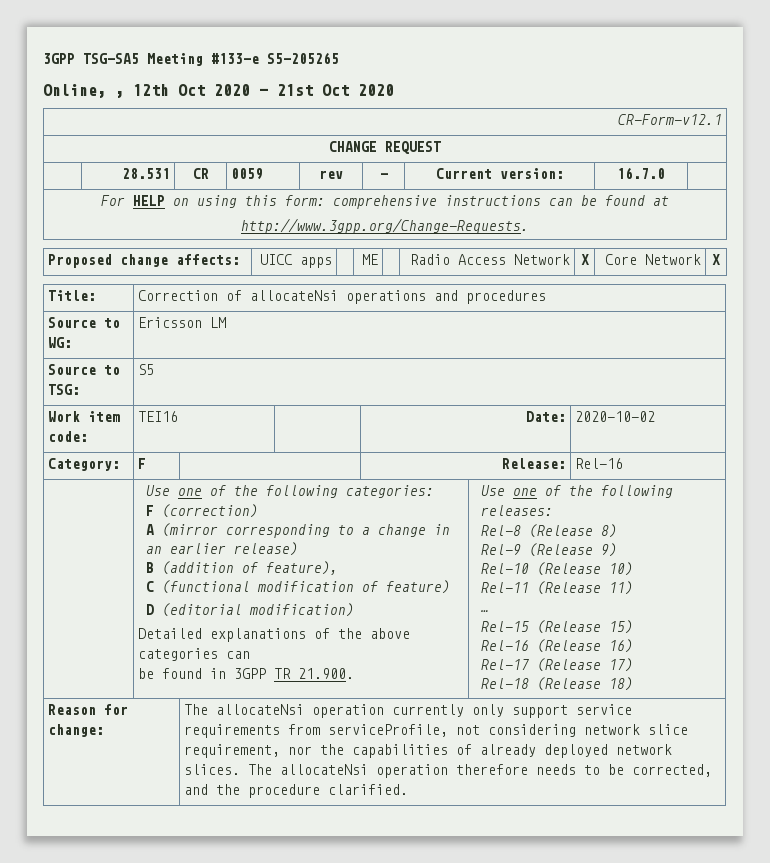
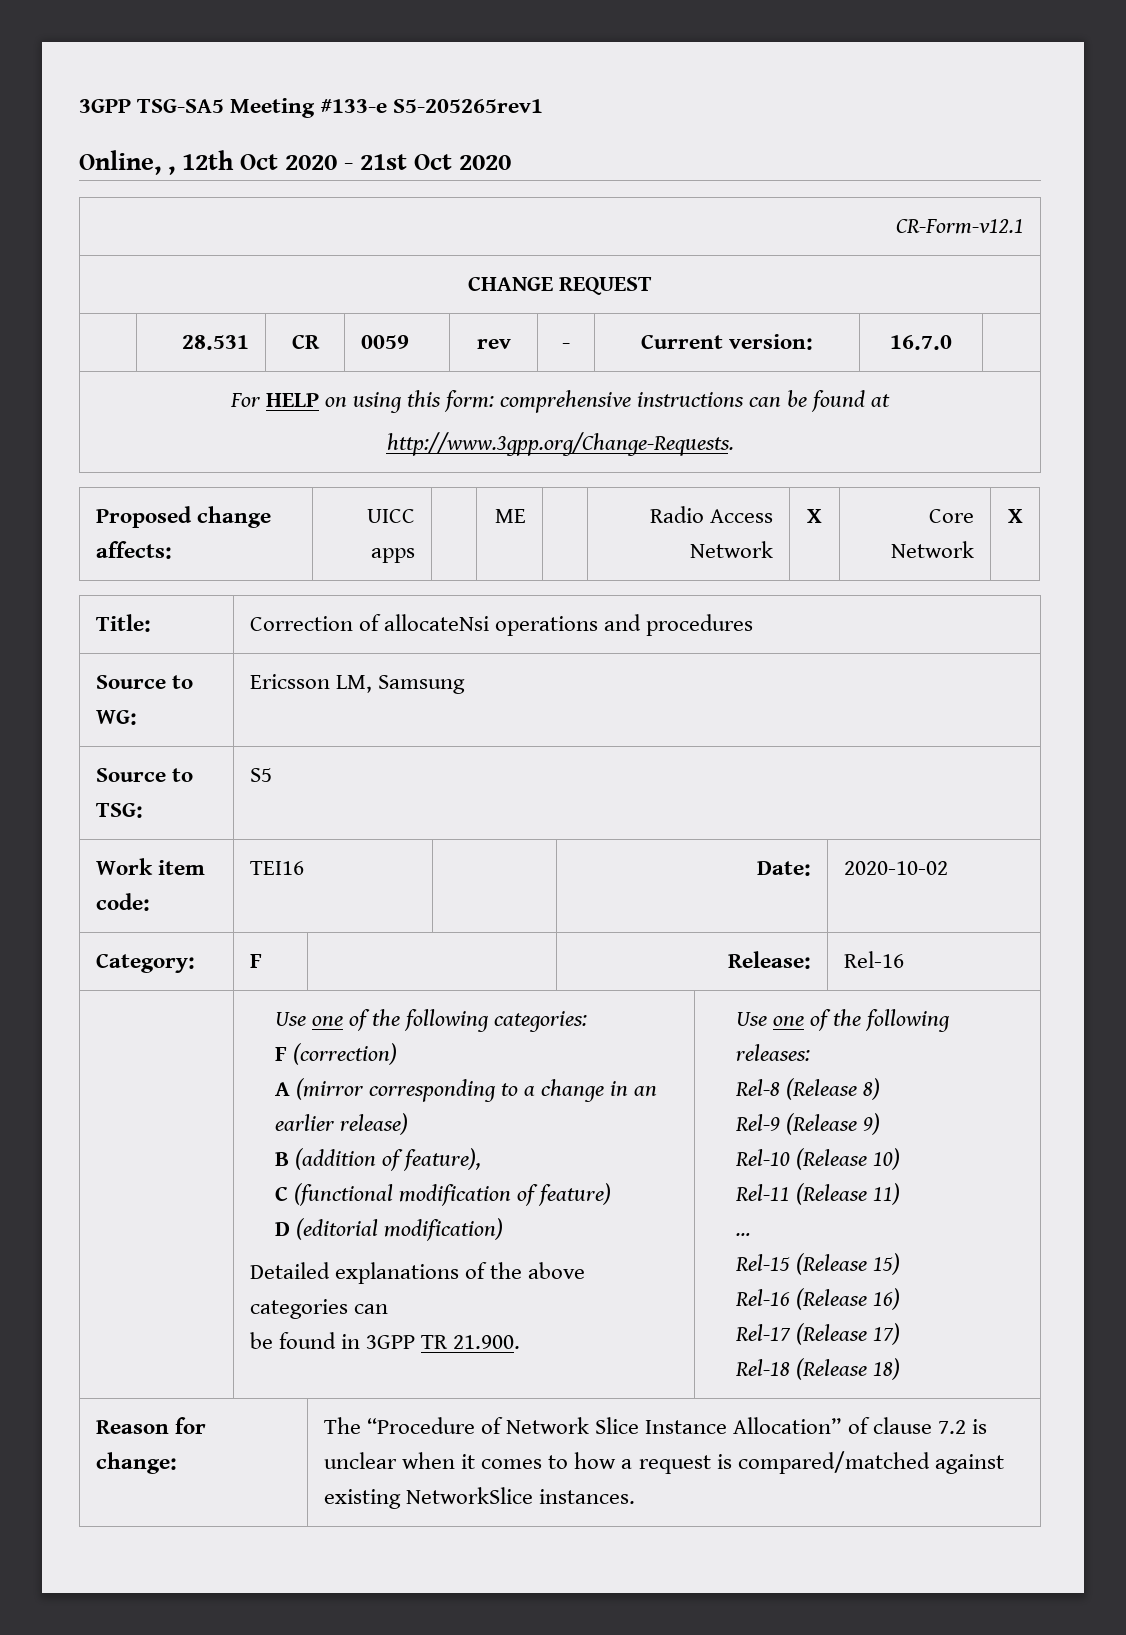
[267,52,339,64] S5-205265 -> [393,99,544,113] S5-205265rev1
[210,317,227,328] LM -> [336,675,466,694] LM, Samsung
[216,704,633,718] [184,724,689,738] [184,744,673,758] [184,764,713,778] [184,784,409,798] allocateNsi operation currently only support service requirements from serviceProfile, not considering network slice requirement, nor the capabilities of already deployed network slices. The allocateNsi operation therefore needs to be corrected, and the procedure clarified. -> [367,1417,987,1434] [323,1451,1004,1474] [323,1487,636,1509] “Procedure of Network Slice Instance Allocation” of clause 7.2 is unclear when it comes to how a request is compared/matched against existing NetworkSlice instances.

